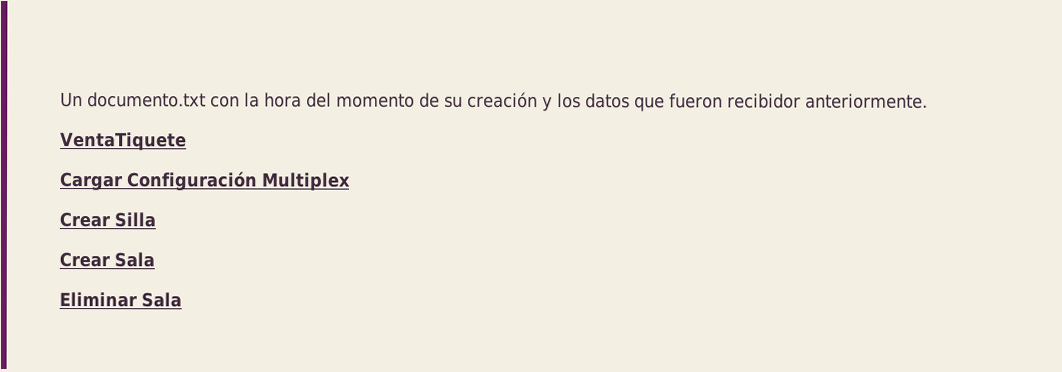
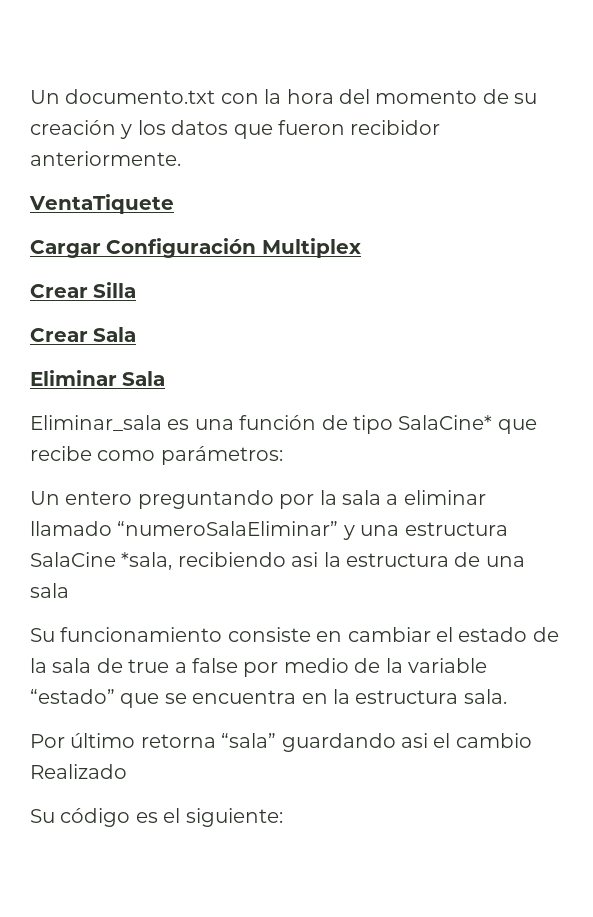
(182, 300) none -> [30,415,537,434] [30,446,283,465] [30,490,486,509] [30,521,508,540] [30,552,525,570] [30,583,69,598] [30,627,559,642] [30,658,487,677] [30,689,507,708] [30,733,532,752] [30,764,127,779] [30,808,283,827] // Eliminar_sala es una función de tipo SalaCine* que recibe como parámetros: // Un entero preguntando por la sala a eliminar llamado “numeroSalaEliminar” y una estructura SalaCine *sala, recibiendo asi la estructura de una sala // Su funcionamiento consiste en cambiar el estado de la sala de true a false por medio de la variable “estado” que se encuentra en la estructura sala. // Por último retorna “sala” guardando asi el cambio Realizado // Su código es el siguiente:

